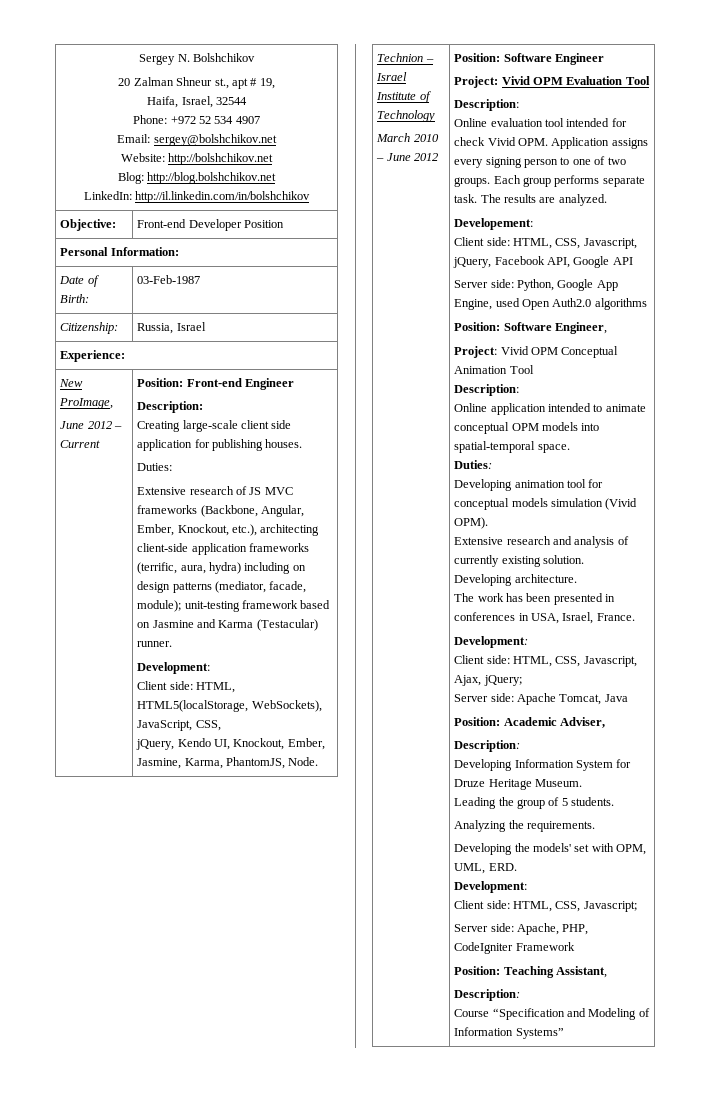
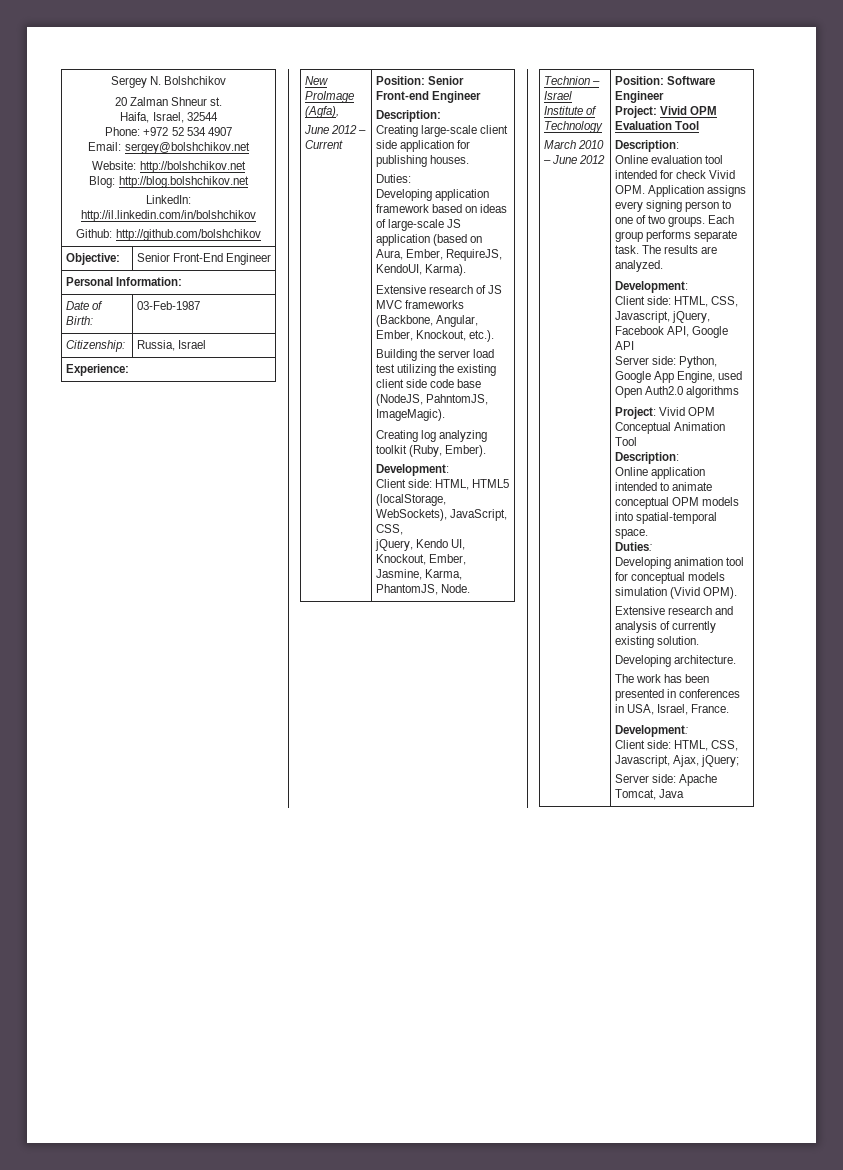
[214,78,275,89] st., apt # 19, -> [210,97,223,106] st.
(311, 197) none -> [76,229,261,241] // Github: http://github.com/bolshchikov
[137,219,285,231] Front-end Developer Position -> [136,253,272,265] Senior Front-End Engineer
[59,398,114,409] ProImage, -> [304,91,354,103] [304,106,339,118] ProImage (Agfa),
(184, 382) none -> [427,76,464,85] Senior
(173, 467) none -> [375,189,489,201] [375,204,508,213] [375,219,462,231] [375,234,483,246] [375,249,503,261] [375,264,466,276] // Developing application framework based on ideas of large-scale JS application (based on Aura, Ember, RequireJS, KendoUI, Karma).
[232,524,320,536] [137,543,310,555] [137,562,306,574] [137,581,307,593] [137,600,331,612] [137,619,318,631] [137,641,173,647] [137,662,211,674] [137,681,236,693] [137,700,249,712] etc.), architecting client-side application frameworks (terrific, aura, hydra) including on design patterns (mediator, facade, module); unit-testing framework based on Jasmine and Karma (Testacular) runner. // Development: // Client side: HTML, HTML5(localStorage, -> [469,330,495,342] [375,349,495,361] [375,364,497,376] [375,379,482,388] [375,394,488,406] [375,409,445,421] [375,430,488,442] [375,445,487,457] [375,464,449,476] [375,479,510,490] [375,494,446,506] etc.). // Building the server load test utilizing the existing client side code base (NodeJS, PahntomJS, ImageMagic). // Creating log analyzing toolkit (Ruby, Ember). // Development: // Client side: HTML, HTML5 (localStorage,
[454,218,534,230] Developement: -> [614,281,688,293] Development:
[454,322,608,334] // Position: Software Engineer, -> (740, 392) none
[454,717,606,728] [454,740,521,752] [454,759,632,771] [454,779,583,790] [454,797,615,809] [454,820,596,832] [454,843,647,855] [454,863,517,874] [454,881,528,893] [454,900,637,912] [454,923,589,935] [454,942,575,954] [454,966,608,978] [454,989,521,1001] [454,1008,650,1020] [454,1027,564,1039] // Position: Academic Adviser, // Description: // Developing Information System for Druze Heritage Museum. // Leading the group of 5 students. // Analyzing the requirements. // Developing the models' set with OPM, UML, ERD. // Development: // Client side: HTML, CSS, Javascript; // Server side: Apache, PHP, CodeIgniter Framework // Position: Teaching Assistant, // Description: // Course “Specification and Modeling of Information Systems” -> (684, 793) none

